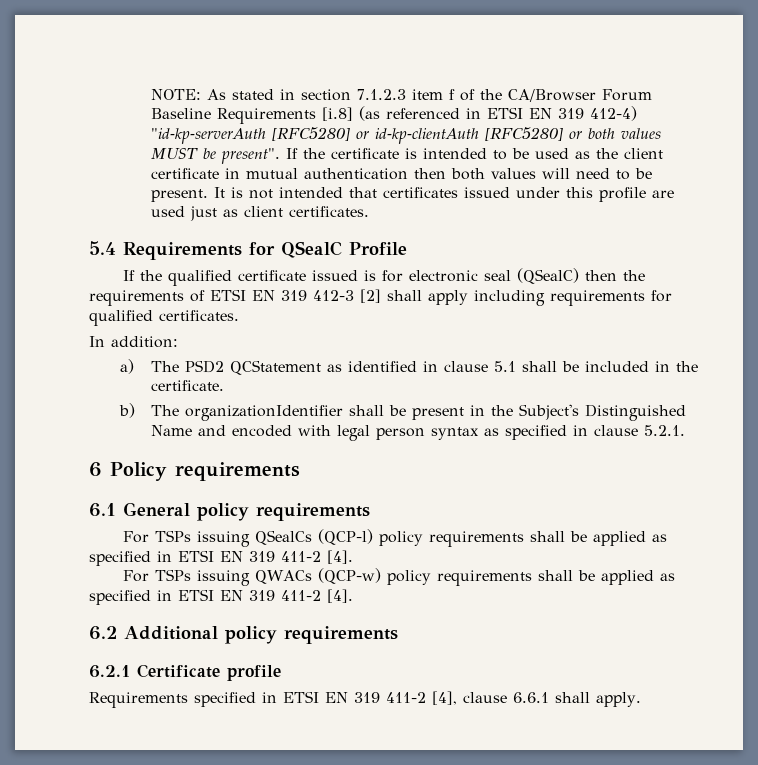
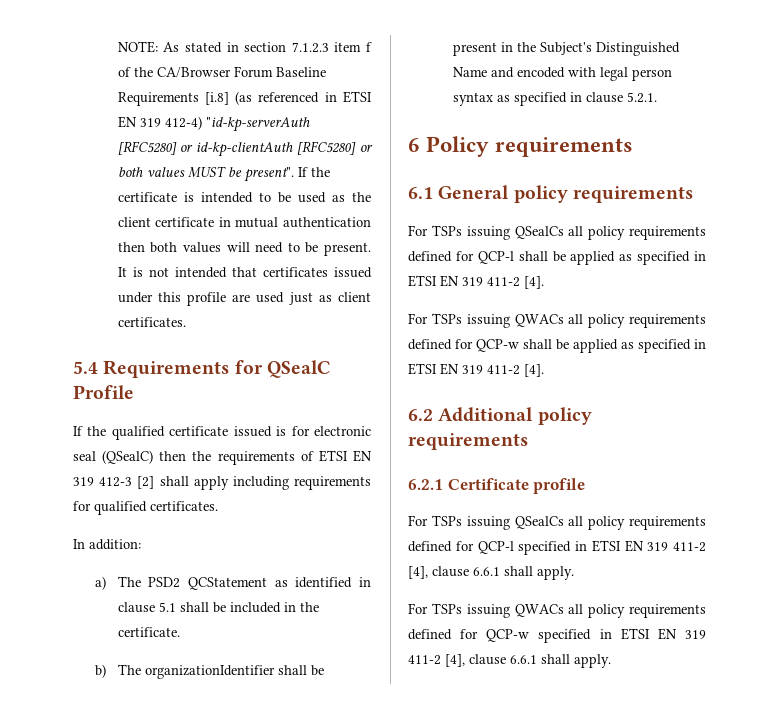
[318,529,525,547] (QCP-l) policy requirements -> [568,226,706,240] [408,251,514,264] all policy requirements defined for QCP-l
[318,568,533,586] (QCP-w) policy requirements -> [568,314,706,328] [408,339,519,352] all policy requirements defined for QCP-w
[89,692,188,708] Requirements -> [408,515,706,530] [408,541,514,554] For TSPs issuing QSealCs all policy requirements defined for QCP-l
(641, 699) none -> [408,603,706,618] [408,628,706,643] [408,654,611,668] // For TSPs issuing QWACs all policy requirements defined for QCP-w specified in ETSI EN 319 411-2 [4], clause 6.6.1 shall apply.

